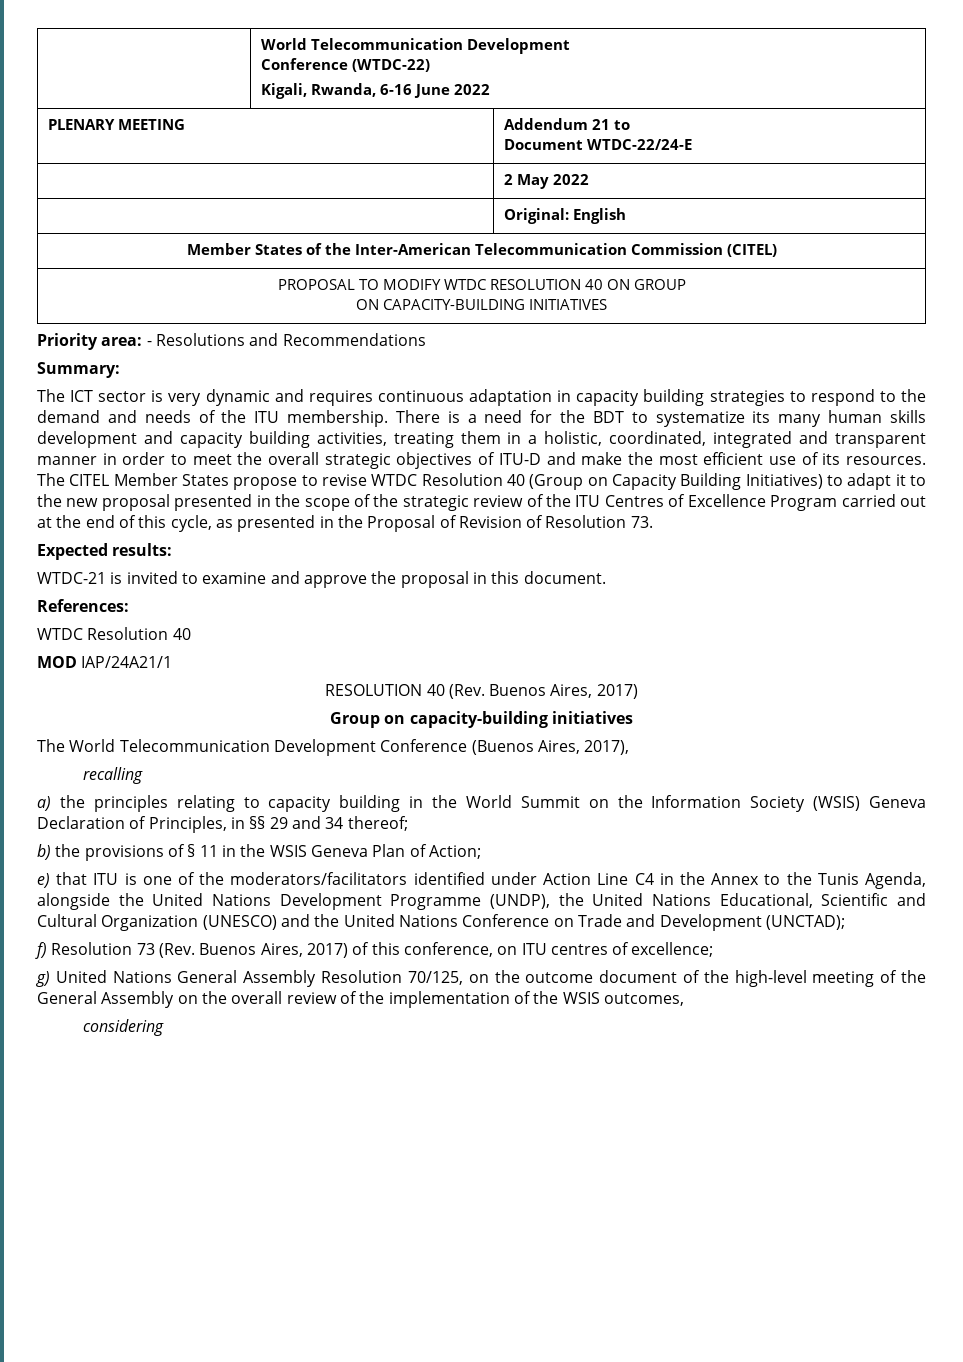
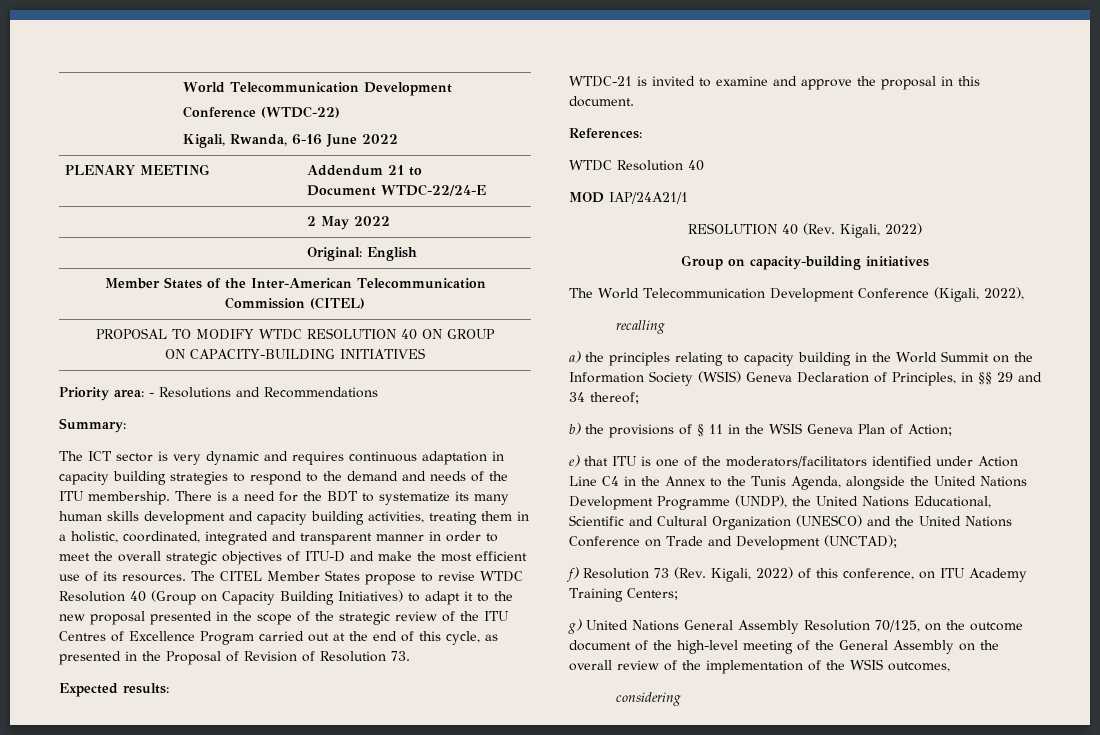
[489,684,638,699] Buenos Aires, 2017) -> [839,223,922,238] Kigali, 2022)
[471,740,630,755] (Buenos Aires, 2017), -> [933,287,1024,302] (Kigali, 2022),
[199,943,348,958] Buenos Aires, 2017) -> [710,567,793,582] Kigali, 2022)
[550,942,714,957] centres of excellence; -> [968,568,1027,582] [569,588,678,602] Academy Training Centers;

